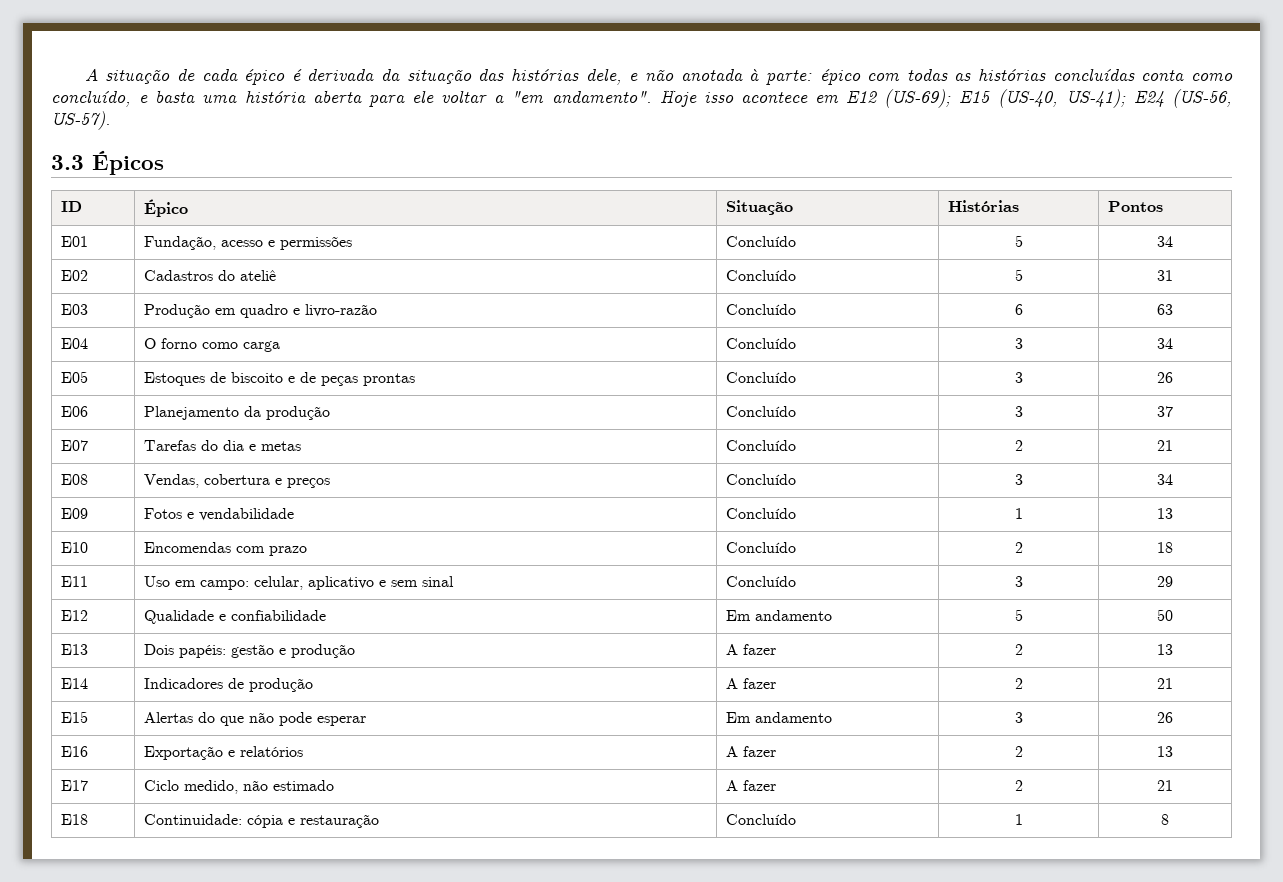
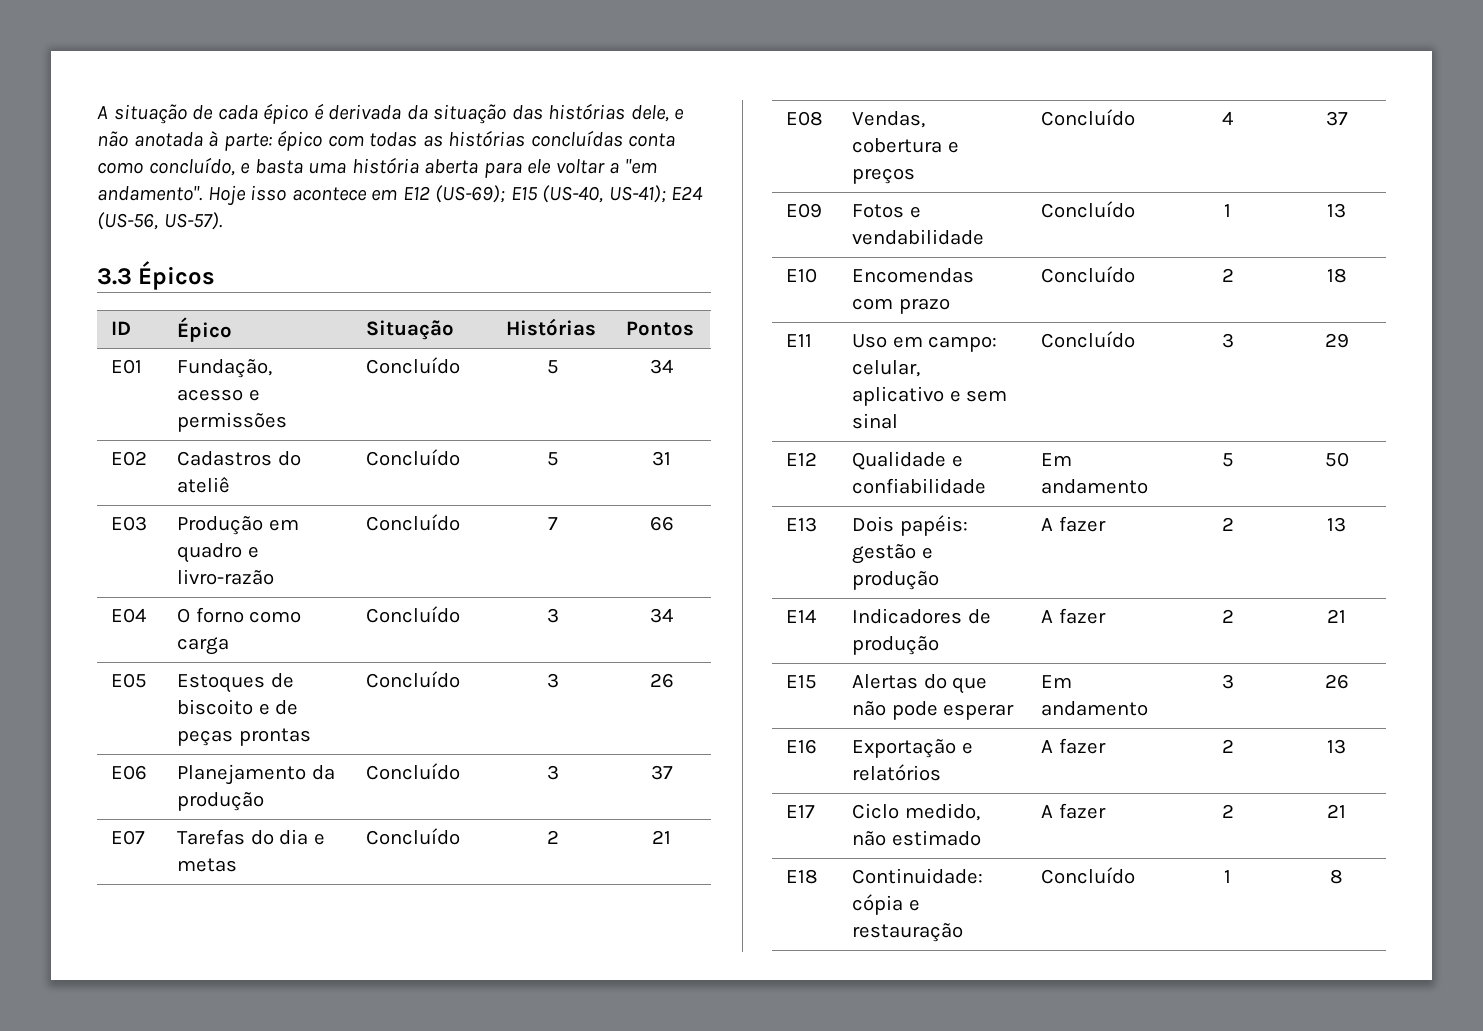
[1014,304,1023,315] [1157,304,1173,315] 6 | 63 -> [547,517,558,530] [649,516,674,531] 7 | 66
[1014,474,1023,485] [1157,474,1173,485] 3 | 34 -> [1222,111,1233,125] [1325,111,1348,126] 4 | 37

